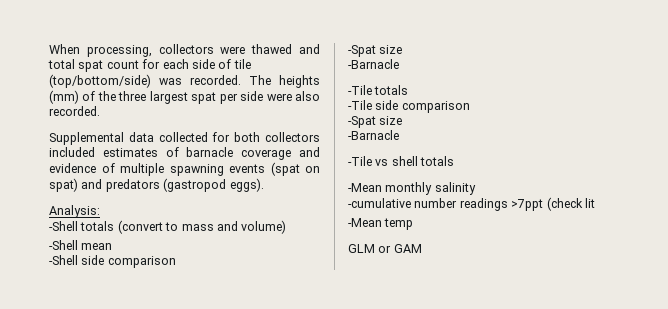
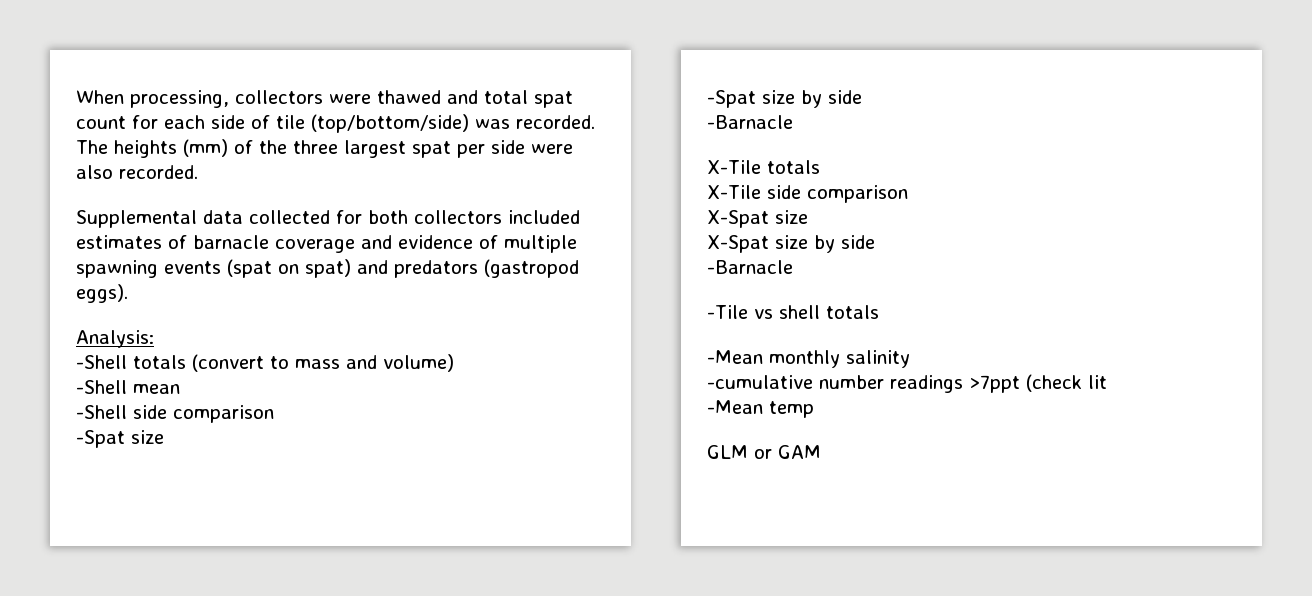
[348,59,399,69] [348,85,409,95] [348,100,470,113] [348,116,403,128] // -Barnacle // -Tile totals // -Tile side comparison // -Spat size -> [707,90,862,108] [707,115,793,129] [707,160,820,174] [707,185,908,203] [707,210,808,228] [707,235,875,253] // -Spat size by side // -Barnacle // X-Tile totals // X-Tile side comparison // X-Spat size // X-Spat size by side

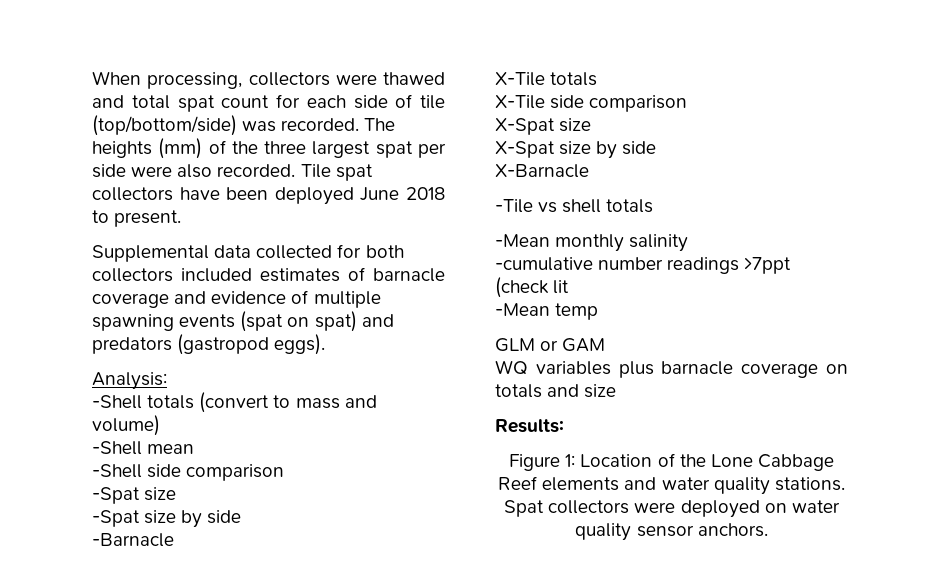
(198, 172) none -> [300,164,373,181] [92,187,446,205] [92,210,182,227] Tile spat collectors have been deployed June 2018 to present.
[707,260,793,274] -Barnacle -> [495,164,589,178] X-Barnacle
(821, 452) none -> [495,360,848,378] [495,384,617,398] [495,419,564,433] [509,453,834,471] [498,476,845,495] [504,500,840,518] [575,523,768,541] // WQ variables plus barnacle coverage on totals and size // Results: // Figure 1: Location of the Lone Cabbage Reef elements and water quality stations. Spat collectors were deployed on water quality sensor anchors.

